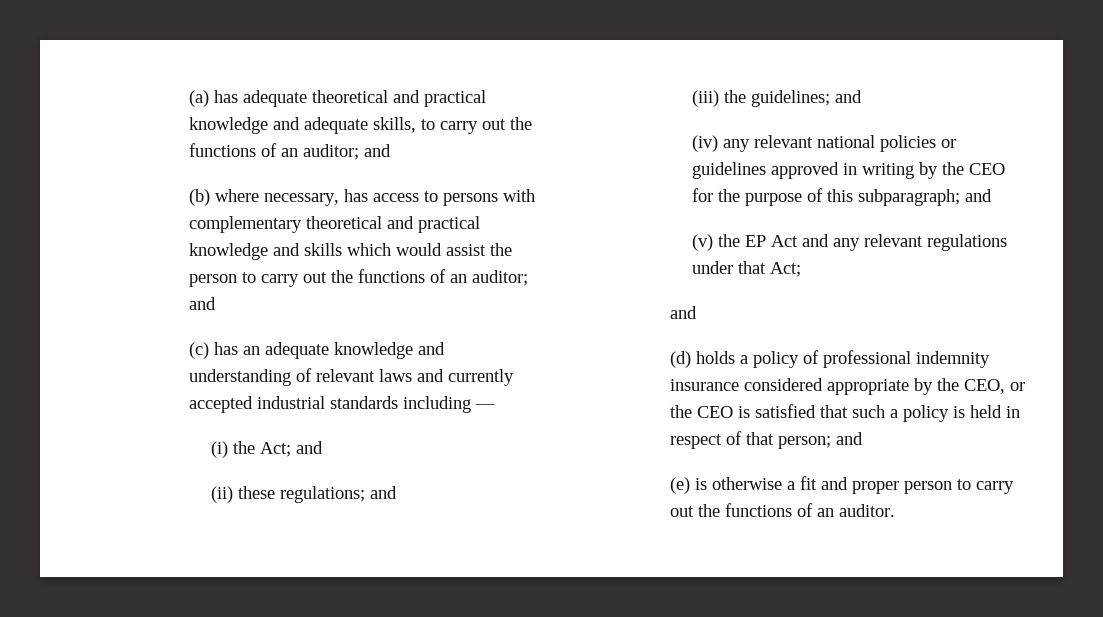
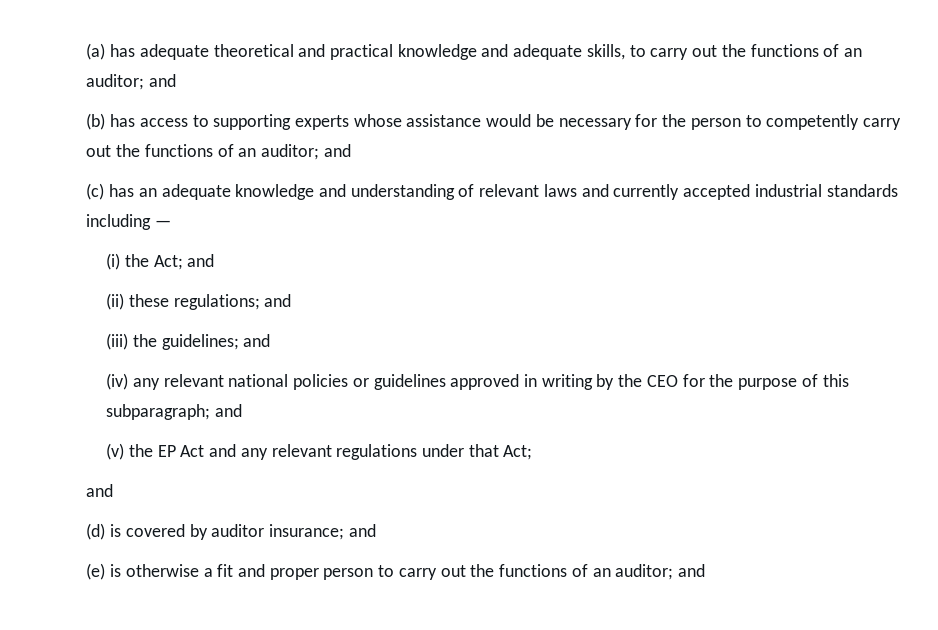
[214,189,339,206] where necessary, -> (106, 121) none
[442,189,535,206] [188,216,480,233] [188,243,486,260] persons with complementary theoretical and practical knowledge and skills which would assist -> [213,114,658,130] supporting experts whose assistance would be necessary for
(256, 277) none -> [766,114,860,130] competently
[695,350,990,368] [669,378,1025,395] [669,404,1020,422] [669,431,831,449] holds a policy of professional indemnity insurance considered appropriate by the CEO, or the CEO is satisfied that such a policy is held in respect of that person; -> [110,524,345,540] is covered by auditor insurance;
[838,504,895,517] auditor. -> [615,564,706,580] auditor; and

